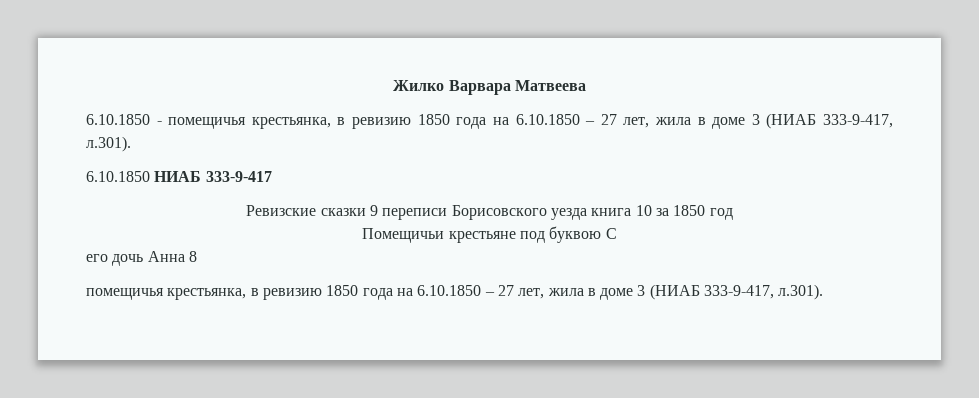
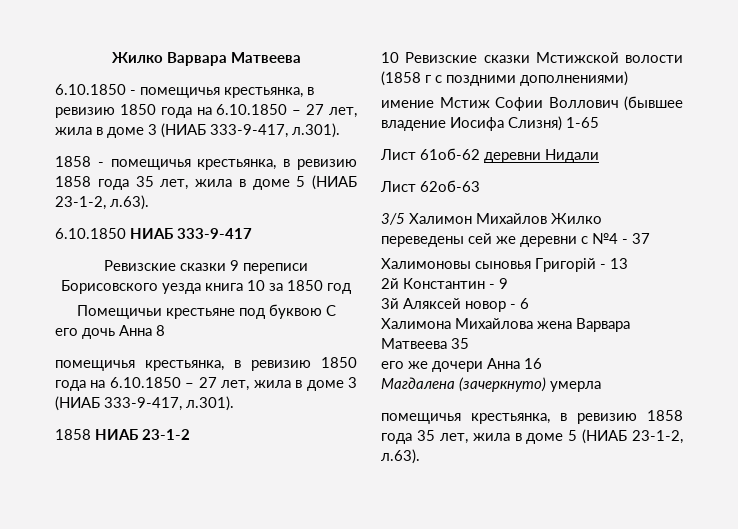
(131, 144) none -> [55,156,357,170] [55,175,357,190] [55,195,149,210] // 1858 - помещичья крестьянка, в ревизию 1858 года 35 лет, жила в доме 5 (НИАБ 23-1-2, л.63).
(824, 292) none -> [55,429,190,440] [381,52,683,63] [381,71,628,86] [381,96,683,111] [381,116,599,131] [380,148,599,163] [380,180,480,192] [381,213,602,225] [381,233,650,247] [381,258,628,272] [381,278,508,289] [381,298,529,312] [381,318,630,332] [381,338,469,349] [381,358,542,372] [381,377,601,392] [381,410,683,424] [381,429,683,444] [381,449,420,464] // 1858 НИАБ 23-1-2 // 10 Ревизские сказки Мстижской волости (1858 г с поздними дополнениями) // имение Мстиж Софии Воллович (бывшее владение Иосифа Слизня) 1-65 // Лист 61об-62 деревни Нидали // Лист 62об-63 // 3/5 Халимон Михайлов Жилко переведены сей же деревни с №4 - 37 // Халимоновы сыновья Григорiй - 13 // 2й Константин - 9 // 3й Аляксей новор - 6 // Халимона Михайлова жена Варвара Матвеева 35 // его же дочери Анна 16 // Магдалена (зачеркнуто) умерла // помещичья крестьянка, в ревизию 1858 года 35 лет, жила в доме 5 (НИАБ 23-1-2, л.63).

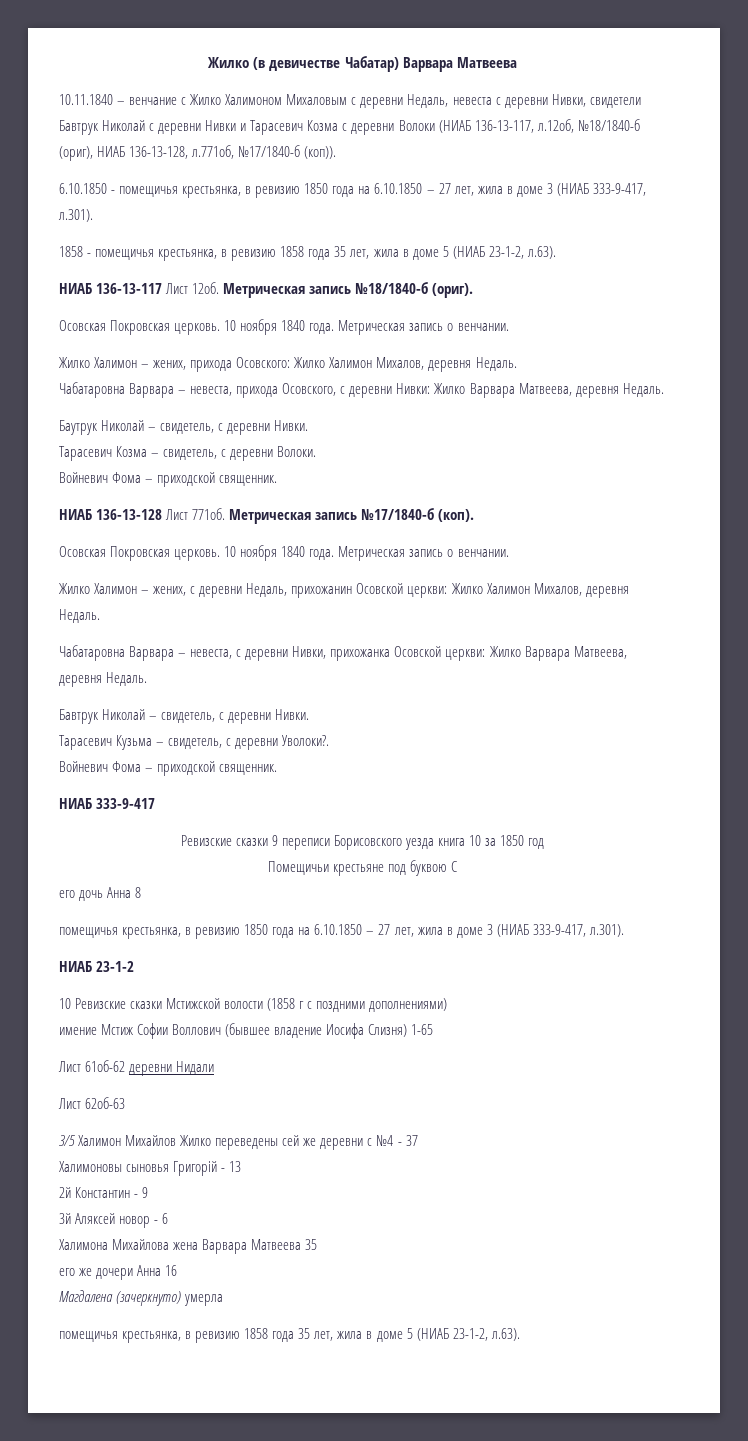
[111,52,301,66] Жилко Варвара Матвеева -> [208,56,517,72] [59,94,641,109] [59,119,640,135] [59,145,337,161] Жилко (в девичестве Чабатар) Варвара Матвеева // 10.11.1840 – венчание с Жилко Халимоном Михаловым с деревни Недаль, невеста с деревни Нивки, свидетели Бавтрук Николай с деревни Нивки и Тарасевич Козма с деревни Волоки (НИАБ 136-13-117, л.12об, №18/1840-б (ориг), НИАБ 136-13-128, л.771об, №17/1840-б (коп)).
[55,228,126,239] 6.10.1850 -> [59,282,474,298] [59,319,509,335] [59,357,517,372] [59,382,664,398] [59,420,309,435] [59,446,317,461] [59,472,278,487] [59,508,475,524] [59,545,509,561] [59,583,629,598] [59,609,100,623] [59,645,627,661] [59,672,148,687] [59,709,310,724] [59,735,330,750] [59,761,278,776] НИАБ 136-13-117 Лист 12об. Метрическая запись №18/1840-б (ориг). // Осовская Покровская церковь. 10 ноября 1840 года. Метрическая запись о венчании. // Жилко Халимон – жених, прихода Осовского: Жилко Халимон Михалов, деревня Недаль. // Чабатаровна Варвара – невеста, прихода Осовского, с деревни Нивки: Жилко Варвара Матвеева, деревня Недаль. // Баутрук Николай – свидетель, с деревни Нивки. // Тарасевич Козма – свидетель, с деревни Волоки. // Войневич Фома – приходской священник. // НИАБ 136-13-128 Лист 771об. Метрическая запись №17/1840-б (коп). // Осовская Покровская церковь. 10 ноября 1840 года. Метрическая запись о венчании. // Жилко Халимон – жених, с деревни Недаль, прихожанин Осовской церкви: Жилко Халимон Михалов, деревня Недаль. // Чабатаровна Варвара – невеста, с деревни Нивки, прихожанка Осовской церкви: Жилко Варвара Матвеева, деревня Недаль. // Бавтрук Николай – свидетель, с деревни Нивки. // Тарасевич Кузьма – свидетель, с деревни Уволоки?. // Войневич Фома – приходской священник. //
[55,429,91,440] 1858 -> (624, 930) none

